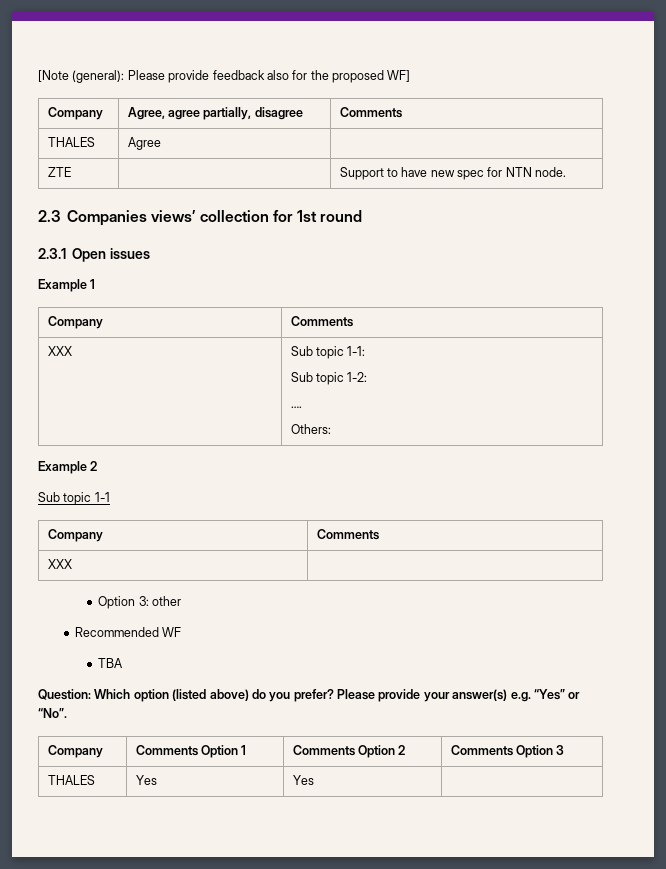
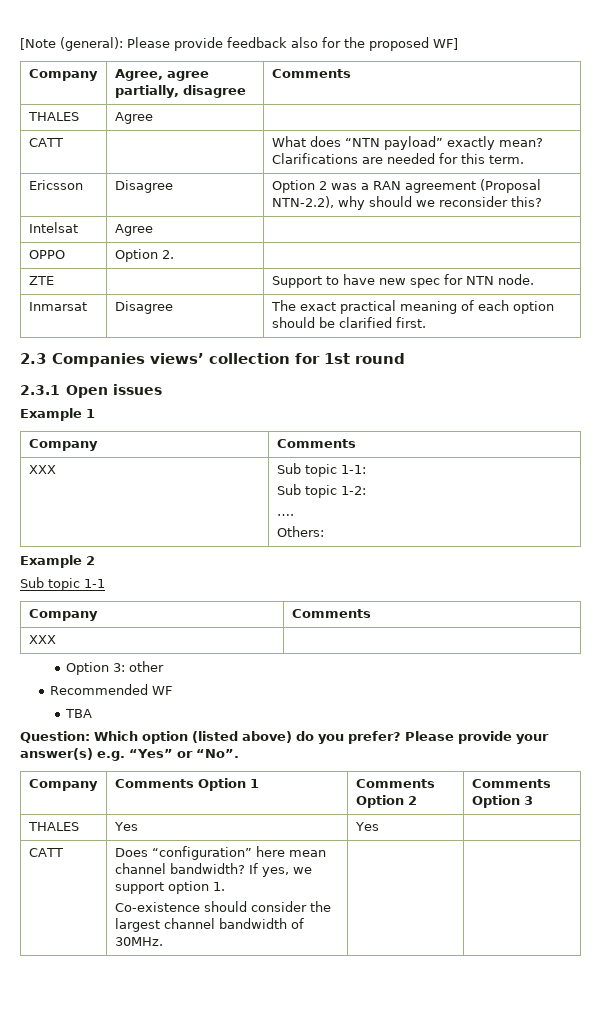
(161, 143) none -> [28,138,63,147] [271,136,543,150] [271,153,524,164] [28,180,83,190] [114,180,173,193] [271,179,541,193] [271,196,542,210] [28,222,78,233] [114,224,153,236] [28,250,65,259] [114,249,174,262] // CATT | | What does “NTN payload” exactly mean? Clarifications are needed for this term. // Ericsson | Disagree | Option 2 was a RAN agreement (Proposal NTN-2.2), why should we reconsider this? // Intelsat | Agree | // OPPO | Option 2. |
(567, 172) none -> [28,302,87,311] [114,301,173,314] [270,300,554,314] [271,317,426,328] // Inmarsat | Disagree | The exact practical meaning of each option should be clarified first.
(314, 780) none -> [28,848,63,857] [114,846,326,860] [114,863,312,877] [114,881,225,894] [114,901,331,912] [114,918,304,932] [114,937,163,946] // CATT | Does “configuration” here mean channel bandwidth? If yes, we support option 1. // Co-existence should consider the largest channel bandwidth of 30MHz. | |

